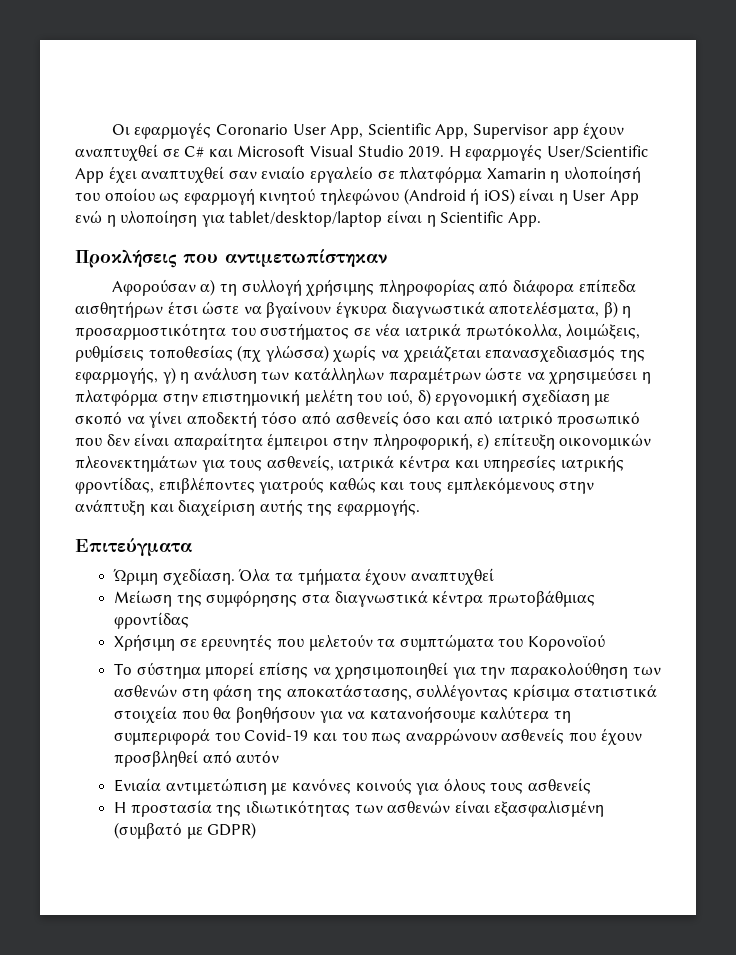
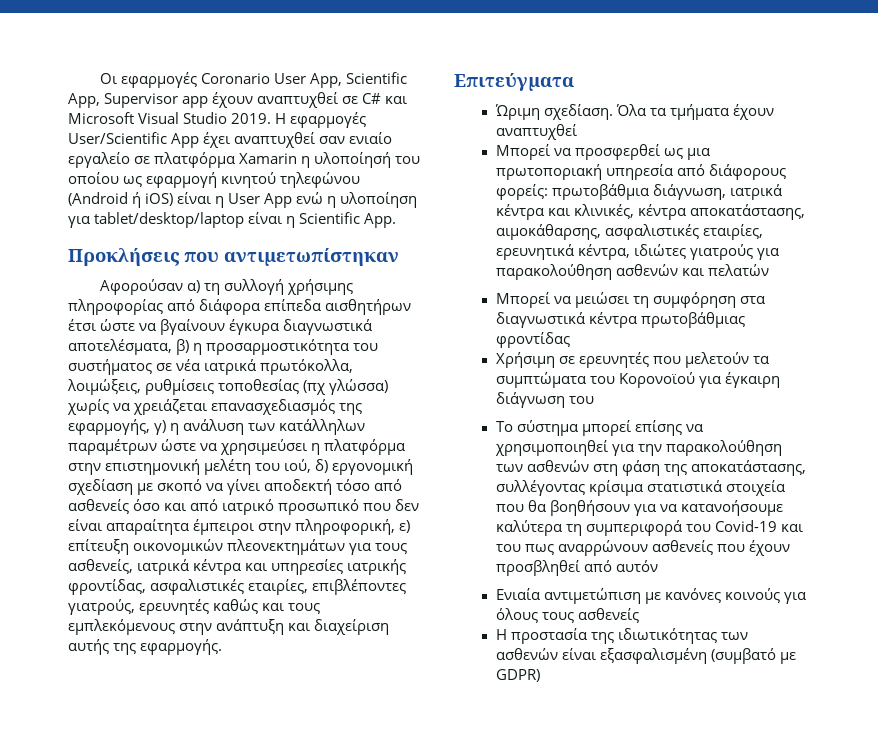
[158,477,325,494] επιβλέποντες γιατρούς -> [150,579,407,595] [68,599,210,615] ασφαλιστικές εταιρίες, επιβλέποντες γιατρούς, ερευνητές
[114,590,298,607] Μείωση της συμφόρησης -> [495,144,710,160] [495,164,786,180] [495,184,782,200] [495,204,805,220] [495,224,763,240] [495,244,779,260] [495,264,769,280] [495,292,736,308] Μπορεί να προσφερθεί ως μια πρωτοποριακή υπηρεσία από διάφορους φορείς: πρωτοβάθμια διάγνωση, ιατρικά κέντρα και κλινικές, κέντρα αποκατάστασης, αιμοκάθαρσης, ασφαλιστικές εταιρίες, ερευνητικά κέντρα, ιδιώτες γιατρούς για παρακολούθηση ασθενών και πελατών // Μπορεί να μειώσει τη συμφόρηση
(606, 642) none -> [698,372,780,388] [495,392,594,408] για έγκαιρη διάγνωση του

